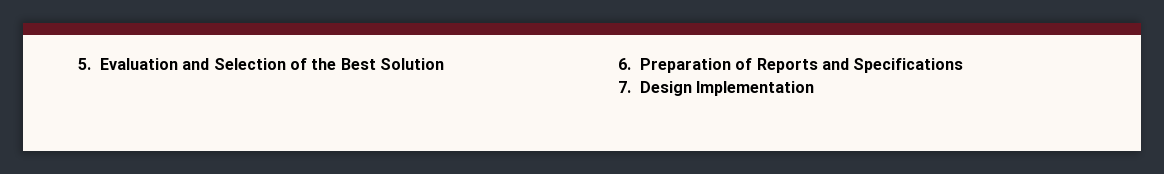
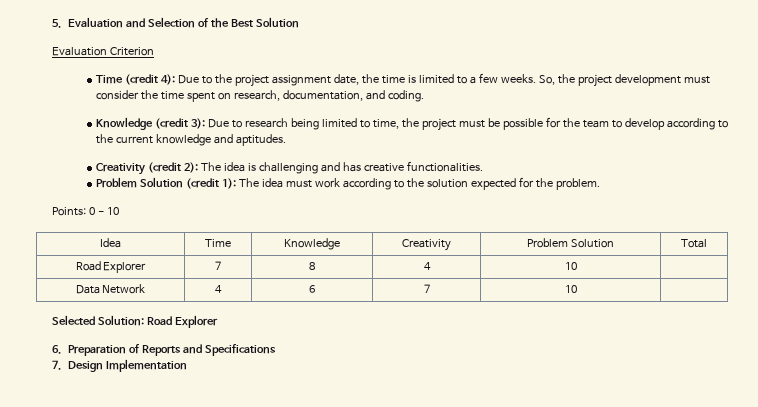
(444, 64) none -> [52,47,155,56] [96,73,710,87] [96,90,425,102] [96,117,728,131] [96,134,287,146] [96,161,484,175] [96,177,601,190] [52,207,120,216] [100,238,121,248] [205,239,231,247] [284,238,340,250] [402,239,451,251] [527,238,614,248] [681,239,707,248] [75,261,147,273] [215,261,221,270] [309,262,315,270] [423,262,431,270] [564,262,577,270] [75,284,146,294] [215,285,222,293] [309,285,315,293] [423,284,430,293] [564,285,577,293] [52,315,219,328] // Evaluation Criterion // Time (credit 4): Due to the project assignment date, the time is limited to a few weeks. So, the project development must consider the time spent on research, documentation, and coding. // Knowledge (credit 3): Due to research being limited to time, the project must be possible for the team to develop according to the current knowledge and aptitudes. // Creativity (credit 2): The idea is challenging and has creative functionalities. // Problem Solution (credit 1): The idea must work according to the solution expected for the problem. // Points: 0 - 10 // Idea | Time | Knowledge | Creativity | Problem Solution | Total // Road Explorer | 7 | 8 | 4 | 10 | // Data Network | 4 | 6 | 7 | 10 | // Selected Solution: Road Explorer

